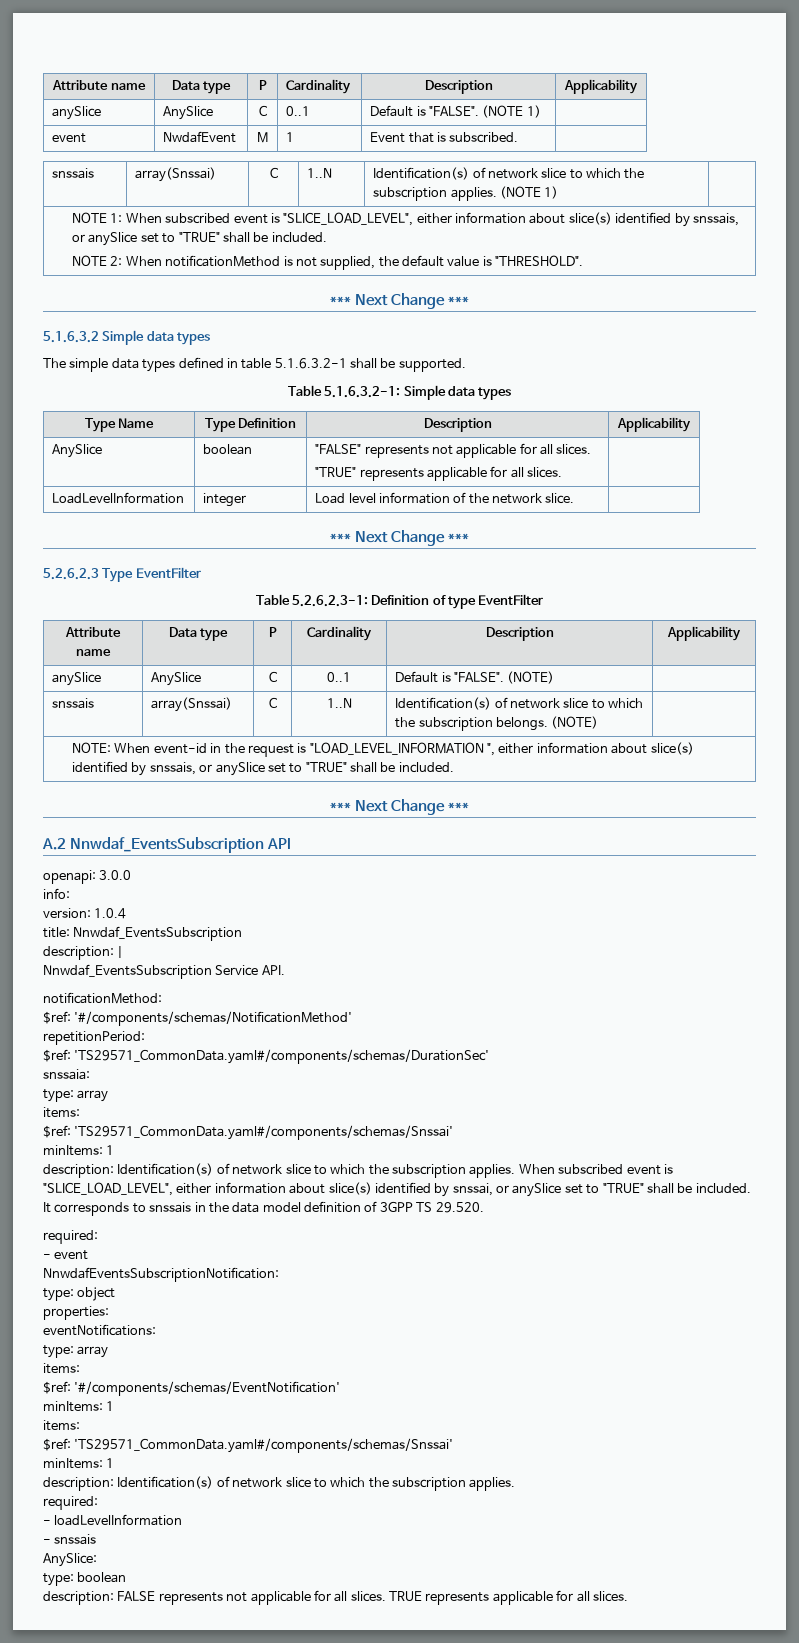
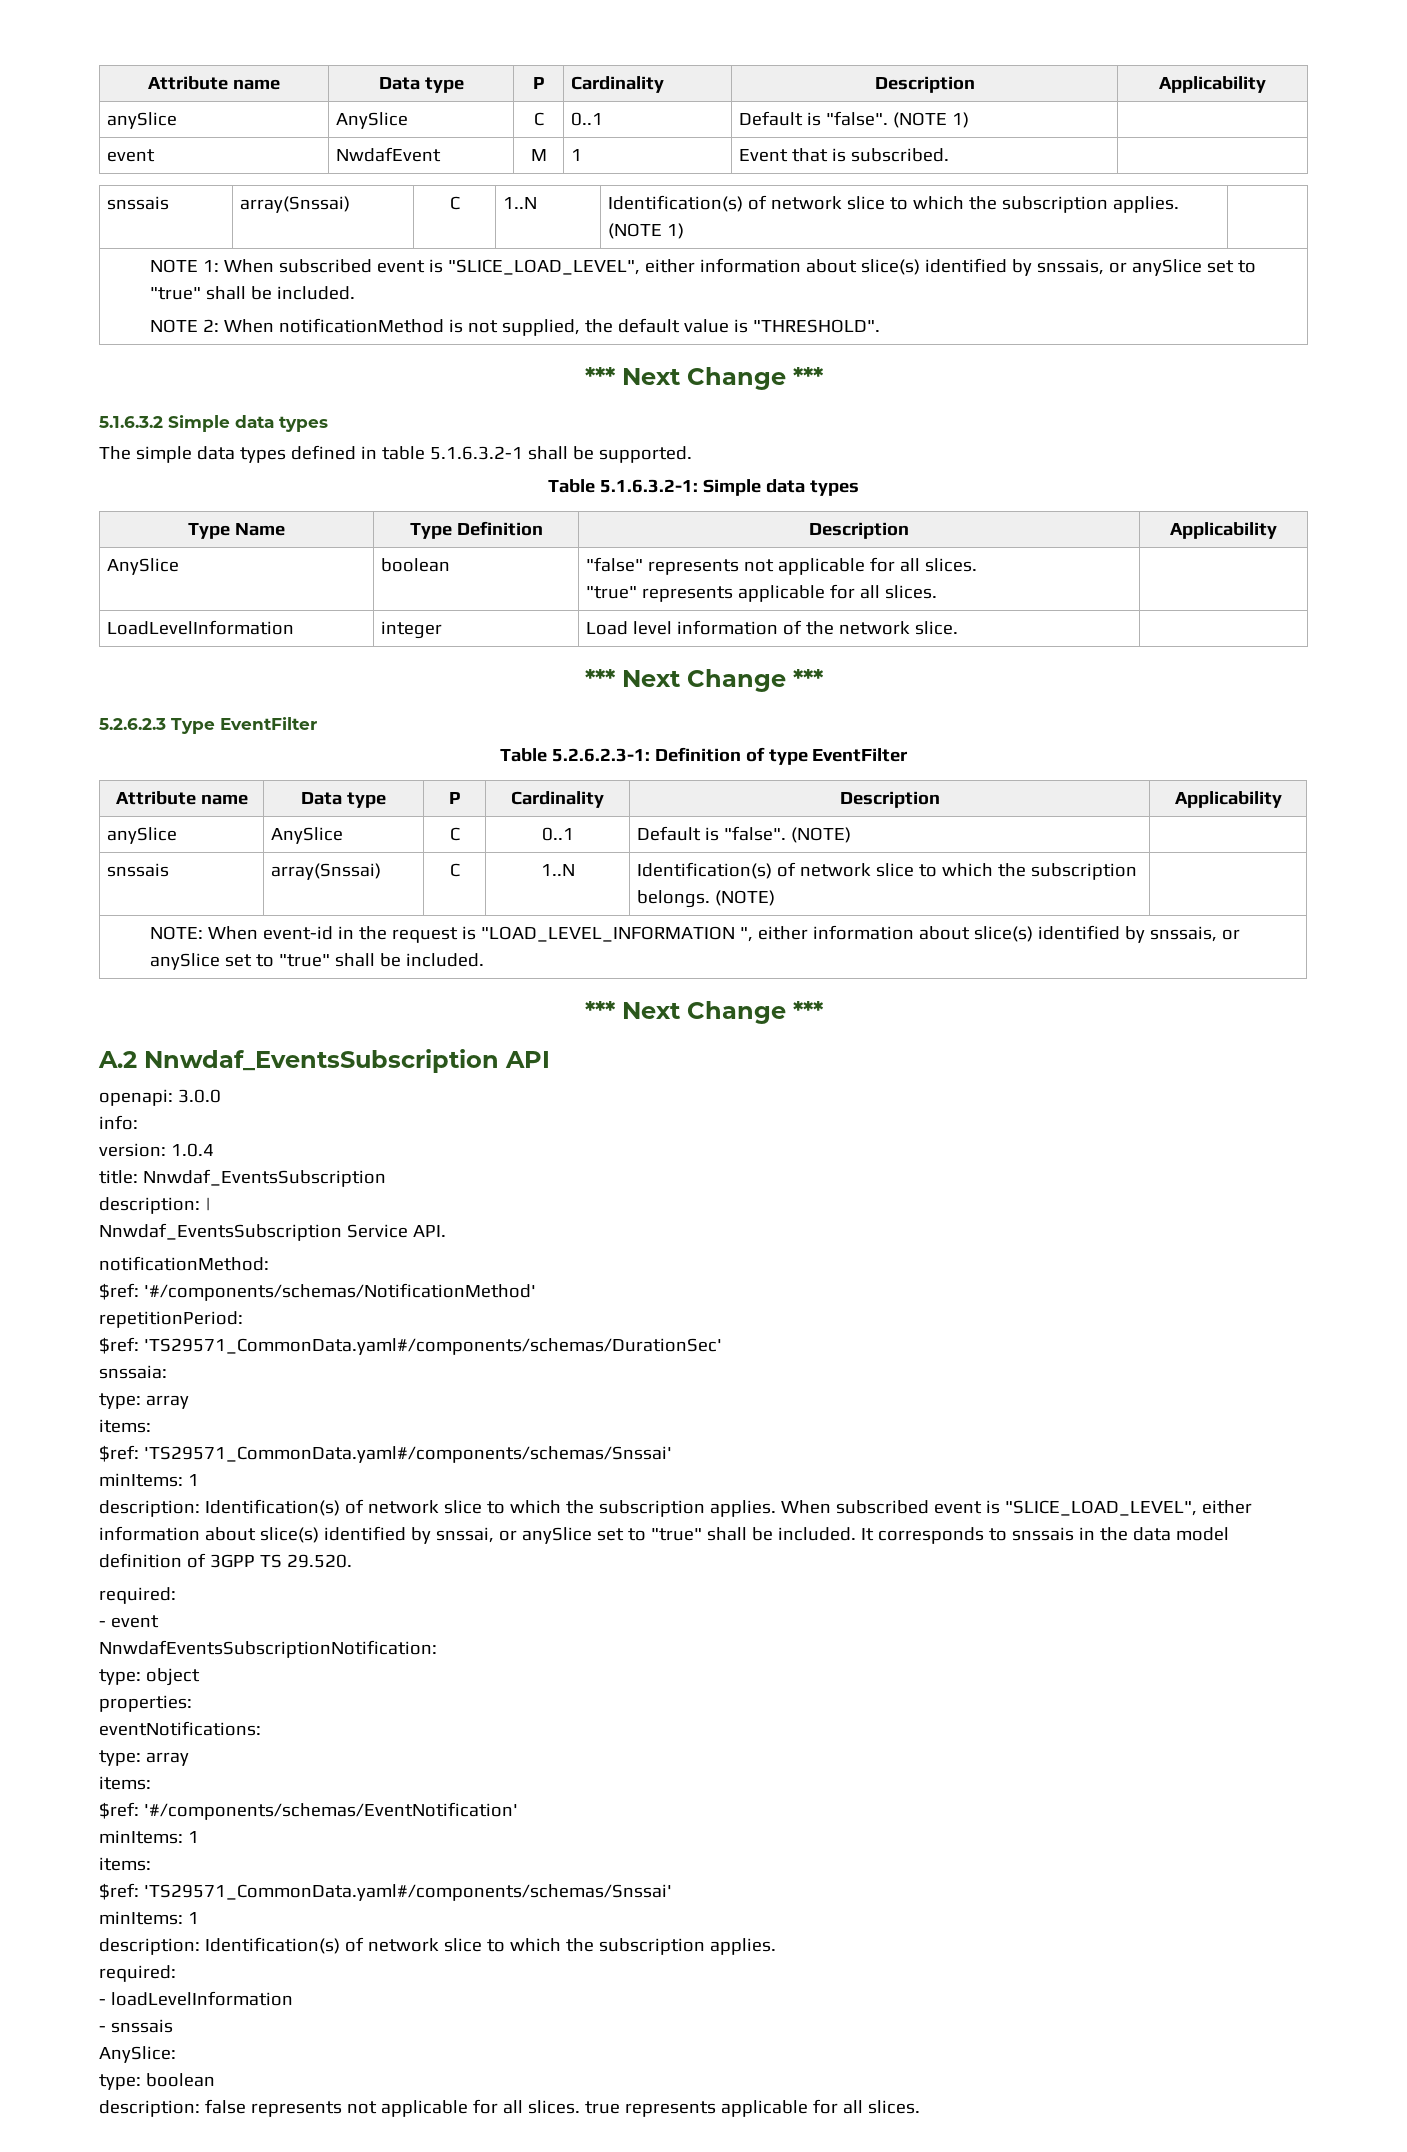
[428,106,479,116] "FALSE". -> [826,111,889,126] "false".
[178,232,220,242] "TRUE" -> [149,287,201,300] "true"
[315,444,362,454] "FALSE" -> [586,557,644,572] "false"
[315,467,357,477] "TRUE" -> [586,586,638,599] "true"
[453,672,504,682] "FALSE". -> [724,826,787,841] "false".
[305,762,347,772] "TRUE" -> [278,954,330,967] "true"
[602,1183,644,1193] "TRUE" -> [650,1528,702,1541] "true"
[117,1590,422,1605] FALSE represents not applicable for all slices. TRUE -> [204,2099,620,2117] false represents not applicable for all slices. true

